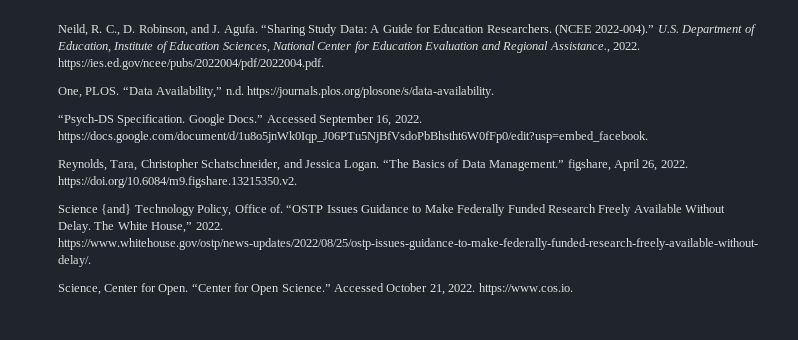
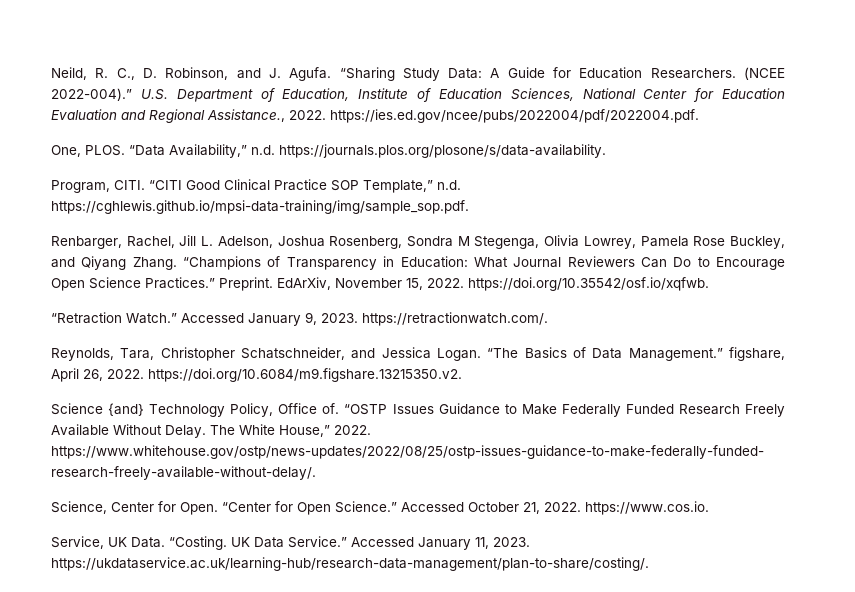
[58,114,422,126] [58,131,648,143] “Psych-DS Specification. Google Docs.” Accessed September 16, 2022. https://docs.google.com/document/d/1u8o5jnWk0Iqp_J06PTu5NjBfVsdoPbBhstht6W0fFp0/edit?usp=embed_facebook. -> [51,179,461,193] [51,200,469,214] [51,235,785,249] [51,256,786,270] [51,277,709,291] [51,312,548,326] Program, CITI. “CITI Good Clinical Practice SOP Template,” n.d. https://cghlewis.github.io/mpsi-data-training/img/sample_sop.pdf. // Renbarger, Rachel, Jill L. Adelson, Joshua Rosenberg, Sondra M Stegenga, Olivia Lowrey, Pamela Rose Buckley, and Qiyang Zhang. “Champions of Transparency in Education: What Journal Reviewers Can Do to Encourage Open Science Practices.” Preprint. EdArXiv, November 15, 2022. https://doi.org/10.35542/osf.io/xqfwb. // “Retraction Watch.” Accessed January 9, 2023. https://retractionwatch.com/.
(573, 289) none -> [51,536,530,550] [51,557,649,571] // Service, UK Data. “Costing. UK Data Service.” Accessed January 11, 2023. https://ukdataservice.ac.uk/learning-hub/research-data-management/plan-to-share/costing/.

